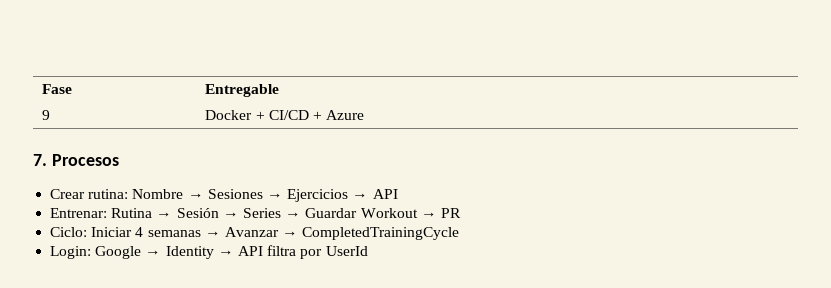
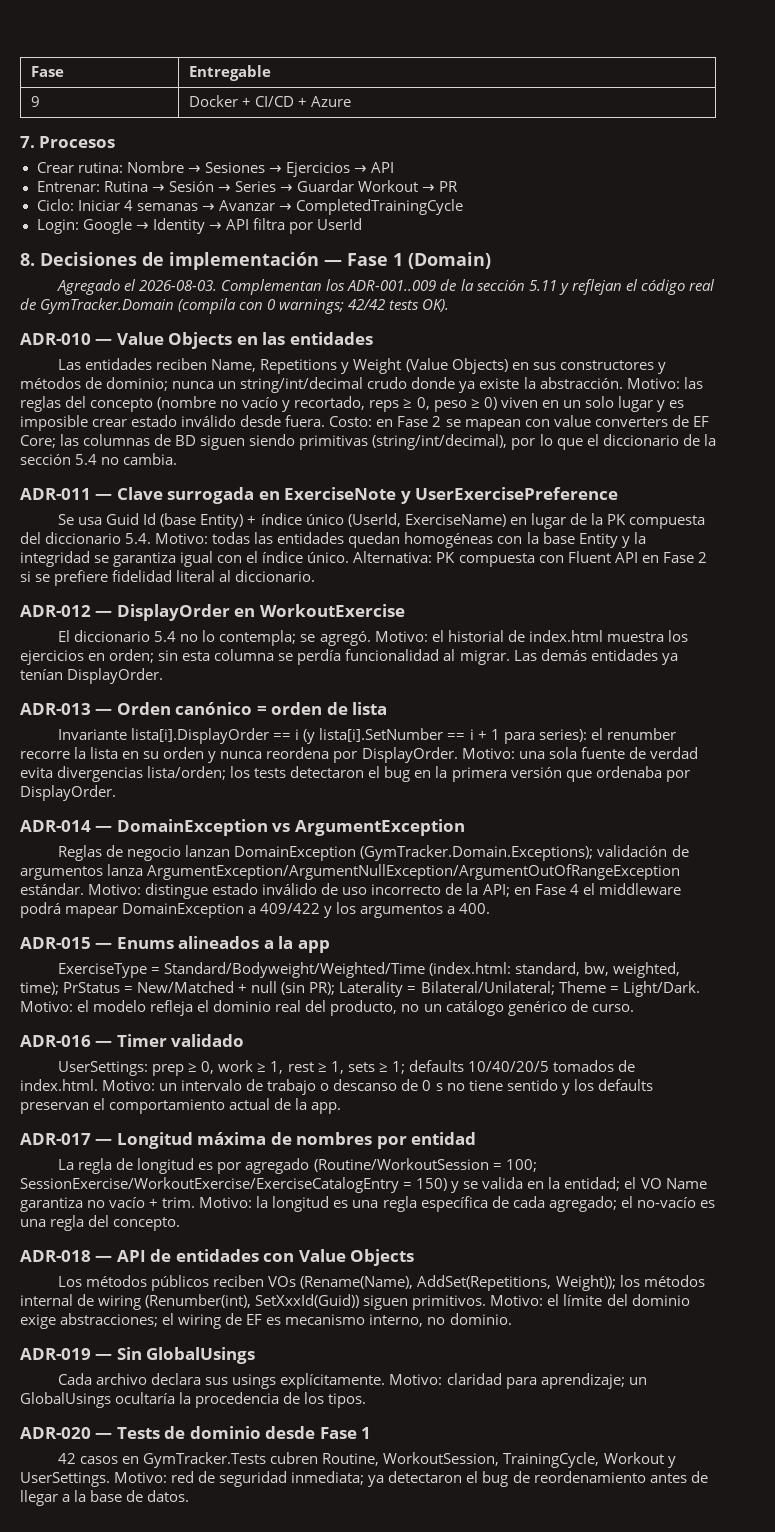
(368, 251) none -> [20,252,491,270] [57,279,715,295] [20,298,450,314] [20,332,373,349] [58,358,666,374] [20,377,703,393] [20,396,684,412] [20,415,709,431] [20,434,716,450] [20,453,178,465] [20,487,619,504] [58,513,705,529] [20,532,646,548] [20,551,707,567] [20,570,316,586] [20,604,405,621] [58,630,688,646] [20,649,678,665] [20,668,164,684] [20,702,388,715] [58,728,676,744] [20,747,698,763] [20,766,690,782] [20,785,116,801] [20,819,465,836] [58,845,689,861] [20,864,681,880] [20,883,681,899] [20,902,491,918] [20,936,330,953] [58,962,681,978] [20,981,700,997] [20,1000,634,1016] [20,1034,245,1047] [58,1060,635,1076] [20,1079,653,1095] [20,1098,342,1114] [20,1132,477,1149] [58,1158,537,1174] [20,1177,707,1193] [20,1196,715,1212] [20,1215,181,1231] [20,1249,415,1266] [58,1275,705,1291] [20,1294,690,1310] [20,1313,512,1329] [20,1347,256,1364] [58,1373,647,1389] [20,1392,367,1408] [20,1426,372,1439] [58,1452,676,1468] [20,1471,708,1487] [20,1490,190,1506] // 8. Decisiones de implementación — Fase 1 (Domain) // Agregado el 2026-08-03. Complementan los ADR-001..009 de la sección 5.11 y reflejan el código real de GymTracker.Domain (compila con 0 warnings; 42/42 tests OK). // ADR-010 — Value Objects en las entidades // Las entidades reciben Name, Repetitions y Weight (Value Objects) en sus constructores y métodos de dominio; nunca un string/int/decimal crudo donde ya existe la abstracción. Motivo: las reglas del concepto (nombre no vacío y recortado, reps ≥ 0, peso ≥ 0) viven en un solo lugar y es imposible crear estado inválido desde fuera. Costo: en Fase 2 se mapean con value converters de EF Core; las columnas de BD siguen siendo primitivas (string/int/decimal), por lo que el diccionario de la sección 5.4 no cambia. // ADR-011 — Clave surrogada en ExerciseNote y UserExercisePreference // Se usa Guid Id (base Entity) + índice único (UserId, ExerciseName) en lugar de la PK compuesta del diccionario 5.4. Motivo: todas las entidades quedan homogéneas con la base Entity y la integridad se garantiza igual con el índice único. Alternativa: PK compuesta con Fluent API en Fase 2 si se prefiere fidelidad literal al diccionario. // ADR-012 — DisplayOrder en WorkoutExercise // El diccionario 5.4 no lo contempla; se agregó. Motivo: el historial de index.html muestra los ejercicios en orden; sin esta columna se perdía funcionalidad al migrar. Las demás entidades ya tenían DisplayOrder. // ADR-013 — Orden canónico = orden de lista // Invariante lista[i].DisplayOrder == i (y lista[i].SetNumber == i + 1 para series): el renumber recorre la lista en su orden y nunca reordena por DisplayOrder. Motivo: una sola fuente de verdad evita divergencias lista/orden; los tests detectaron el bug en la primera versión que ordenaba por DisplayOrder. // ADR-014 — DomainException vs ArgumentException // Reglas de negocio lanzan DomainException (GymTracker.Domain.Exceptions); validación de argumentos lanza ArgumentException/ArgumentNullException/ArgumentOutOfRangeException estándar. Motivo: distingue estado inválido de uso incorrecto de la API; en Fase 4 el middleware podrá mapear DomainException a 409/422 y los argumentos a 400. // ADR-015 — Enums alineados a la app // ExerciseType = Standard/Bodyweight/Weighted/Time (index.html: standard, bw, weighted, time); PrStatus = New/Matched + null (sin PR); Laterality = Bilateral/Unilateral; Theme = Light/Dark. Motivo: el modelo refleja el dominio real del producto, no un catálogo genérico de curso. // ADR-016 — Timer validado // UserSettings: prep ≥ 0, work ≥ 1, rest ≥ 1, sets ≥ 1; defaults 10/40/20/5 tomados de index.html. Motivo: un intervalo de trabajo o descanso de 0 s no tiene sentido y los defaults preservan el comportamiento actual de la app. // ADR-017 — Longitud máxima de nombres por entidad // La regla de longitud es por agregado (Routine/WorkoutSession = 100; SessionExercise/WorkoutExercise/ExerciseCatalogEntry = 150) y se valida en la entidad; el VO Name garantiza no vacío + trim. Motivo: la longitud es una regla específica de cada agregado; el no-vacío es una regla del concepto. // ADR-018 — API de entidades con Value Objects // Los métodos públicos reciben VOs (Rename(Name), AddSet(Repetitions, Weight)); los métodos internal de wiring (Renumber(int), SetXxxId(Guid)) siguen primitivos. Motivo: el límite del dominio exige abstracciones; el wiring de EF es mecanismo interno, no dominio. // ADR-019 — Sin GlobalUsings // Cada archivo declara sus usings explícitamente. Motivo: claridad para aprendizaje; un GlobalUsings ocultaría la procedencia de los tipos. // ADR-020 — Tests de dominio desde Fase 1 // 42 casos en GymTracker.Tests cubren Routine, WorkoutSession, TrainingCycle, Workout y UserSettings. Motivo: red de seguridad inmediata; ya detectaron el bug de reordenamiento antes de llegar a la base de datos.

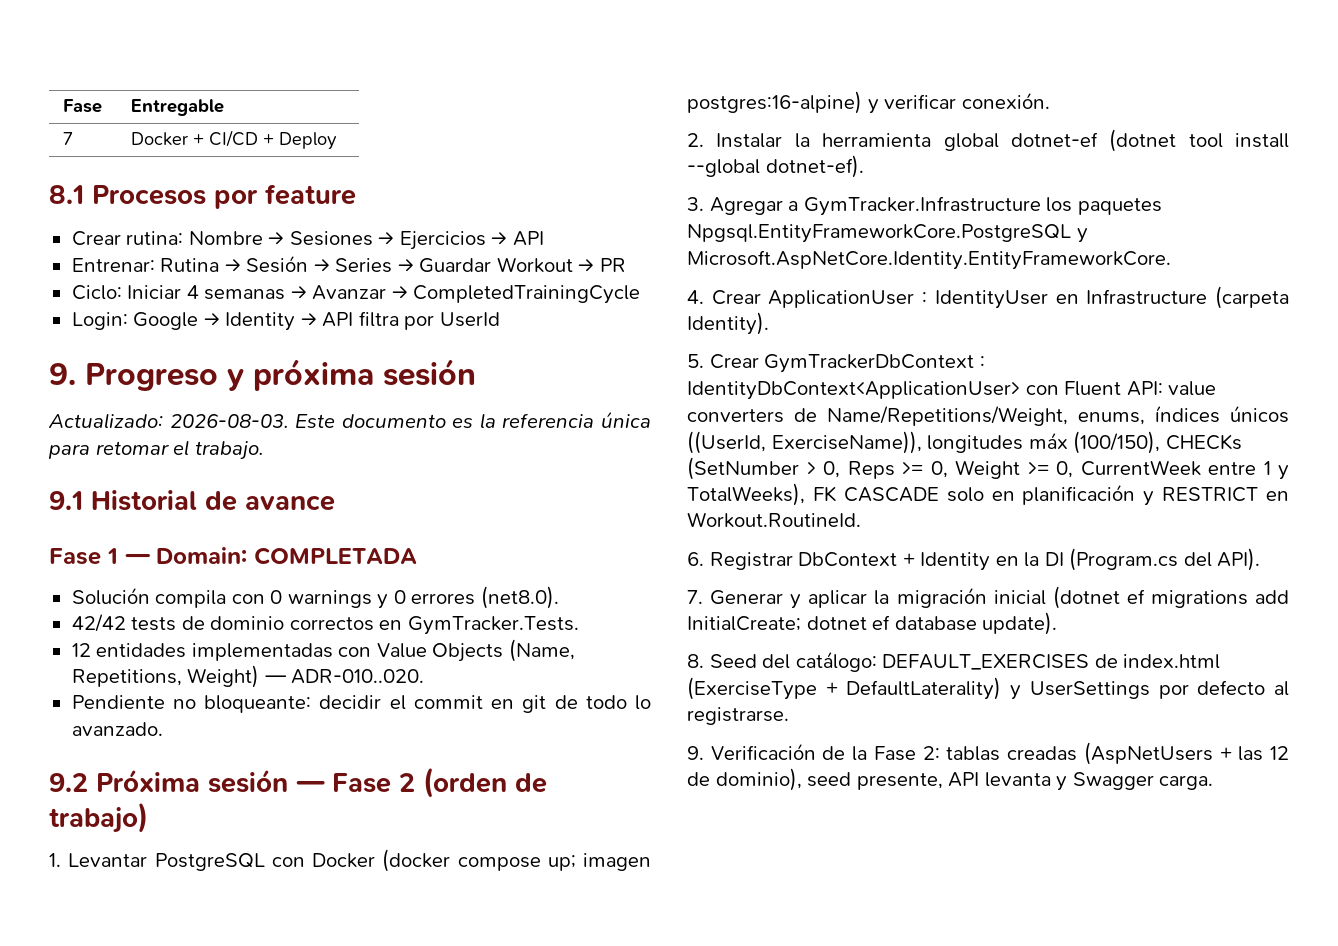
[31,96,41,107] 9 -> [63,132,74,145] 7
[311,96,352,107] [20,136,35,148] Azure // 7. -> [279,132,338,150] [49,185,84,204] Deploy // 8.1
(116, 142) none -> [214,184,356,209] por feature
[20,252,491,270] [57,279,715,295] [20,298,450,314] [20,332,373,349] [58,358,666,374] [20,377,703,393] [20,396,684,412] [20,415,709,431] [20,434,716,450] [20,453,178,465] [20,487,619,504] [58,513,705,529] [20,532,646,548] [20,551,707,567] [20,570,316,586] [20,604,405,621] [58,630,688,646] [20,649,678,665] [20,668,164,684] [20,702,388,715] [58,728,676,744] [20,747,698,763] [20,766,690,782] [20,785,116,801] [20,819,465,836] [58,845,689,861] [20,864,681,880] [20,883,681,899] [20,902,491,918] [20,936,330,953] [58,962,681,978] [20,981,700,997] [20,1000,634,1016] [20,1034,245,1047] [58,1060,635,1076] [20,1079,653,1095] [20,1098,342,1114] [20,1132,477,1149] [58,1158,537,1174] [20,1177,707,1193] [20,1196,715,1212] [20,1215,181,1231] [20,1249,415,1266] [58,1275,705,1291] [20,1294,690,1310] [20,1313,512,1329] [20,1347,256,1364] [58,1373,647,1389] [20,1392,367,1408] [20,1426,372,1439] [58,1452,676,1468] [20,1471,708,1487] [20,1490,190,1506] 8. Decisiones de implementación — Fase 1 (Domain) // Agregado el 2026-08-03. Complementan los ADR-001..009 de la sección 5.11 y reflejan el código real de GymTracker.Domain (compila con 0 warnings; 42/42 tests OK). // ADR-010 — Value Objects en las entidades // Las entidades reciben Name, Repetitions y Weight (Value Objects) en sus constructores y métodos de dominio; nunca un string/int/decimal crudo donde ya existe la abstracción. Motivo: las reglas del concepto (nombre no vacío y recortado, reps ≥ 0, peso ≥ 0) viven en un solo lugar y es imposible crear estado inválido desde fuera. Costo: en Fase 2 se mapean con value converters de EF Core; las columnas de BD siguen siendo primitivas (string/int/decimal), por lo que el diccionario de la sección 5.4 no cambia. // ADR-011 — Clave surrogada en ExerciseNote y UserExercisePreference // Se usa Guid Id (base Entity) + índice único (UserId, ExerciseName) en lugar de la PK compuesta del diccionario 5.4. Motivo: todas las entidades quedan homogéneas con la base Entity y la integridad se garantiza igual con el índice único. Alternativa: PK compuesta con Fluent API en Fase 2 si se prefiere fidelidad literal al diccionario. // ADR-012 — DisplayOrder en WorkoutExercise // El diccionario 5.4 no lo contempla; se agregó. Motivo: el historial de index.html muestra los ejercicios en orden; sin esta columna se perdía funcionalidad al migrar. Las demás entidades ya tenían DisplayOrder. // ADR-013 — Orden canónico = orden de lista // Invariante lista[i].DisplayOrder == i (y lista[i].SetNumber == i + 1 para series): el renumber recorre la lista en su orden y nunca reordena por DisplayOrder. Motivo: una sola fuente de verdad evita divergencias lista/orden; los tests detectaron el bug en la primera versión que ordenaba por DisplayOrder. // ADR-014 — DomainException vs ArgumentException // Reglas de negocio lanzan DomainException (GymTracker.Domain.Exceptions); validación de argumentos lanza ArgumentException/ArgumentNullException/ArgumentOutOfRangeException estándar. Motivo: distingue estado inválido de uso incorrecto de la API; en Fase 4 el middleware podrá mapear DomainException a 409/422 y los argumentos a 400. // ADR-015 — Enums alineados a la app // ExerciseType = Standard/Bodyweight/Weighted/Time (index.html: standard, bw, weighted, time); PrStatus = New/Matched + null (sin PR); Laterality = Bilateral/Unilateral; Theme = Light/Dark. Motivo: el modelo refleja el dominio real del producto, no un catálogo genérico de curso. // ADR-016 — Timer validado // UserSettings: prep ≥ 0, work ≥ 1, rest ≥ 1, sets ≥ 1; defaults 10/40/20/5 tomados de index.html. Motivo: un intervalo de trabajo o descanso de 0 s no tiene sentido y los defaults preservan el comportamiento actual de la app. // ADR-017 — Longitud máxima de nombres por entidad // La regla de longitud es por agregado (Routine/WorkoutSession = 100; SessionExercise/WorkoutExercise/ExerciseCatalogEntry = 150) y se valida en la entidad; el VO Name garantiza no vacío + trim. Motivo: la longitud es una regla específica de cada agregado; el no-vacío es una regla del concepto. // ADR-018 — API de entidades con Value Objects // Los métodos públicos reciben VOs (Rename(Name), AddSet(Repetitions, Weight)); los métodos internal de wiring (Renumber(int), SetXxxId(Guid)) siguen primitivos. Motivo: el límite del dominio exige abstracciones; el wiring de EF es mecanismo interno, no dominio. // ADR-019 — Sin GlobalUsings // Cada archivo declara sus usings explícitamente. Motivo: claridad para aprendizaje; un GlobalUsings ocultaría la procedencia de los tipos. // ADR-020 — Tests de dominio desde Fase 1 // 42 casos en GymTracker.Tests cubren Routine, WorkoutSession, TrainingCycle, Workout y UserSettings. Motivo: red de seguridad inmediata; ya detectaron el bug de reordenamiento antes de llegar a la base de datos. -> [49,358,476,391] [48,411,651,429] [48,440,264,460] [49,490,335,511] [49,547,417,565] [71,586,559,609] [71,614,579,635] [71,639,575,662] [71,665,425,688] [71,695,651,713] [71,722,163,736] [49,767,547,798] [49,802,148,833] [49,849,651,872] [687,91,1050,114] [687,129,1289,152] [687,155,864,178] [687,196,1162,216] [687,224,1088,243] [687,250,1171,270] [687,286,1289,309] [687,312,769,335] [687,354,985,373] [687,381,1217,400] [687,405,1289,426] [687,431,1242,454] [687,457,1289,480] [687,483,1289,506] [687,512,861,528] [687,548,1261,571] [687,586,1289,609] [687,612,1058,635] [687,651,1221,672] [687,677,1289,700] [687,707,789,725] [687,742,1289,765] [687,768,1214,791] 9. Progreso y próxima sesión // Actualizado: 2026-08-03. Este documento es la referencia única para retomar el trabajo. // 9.1 Historial de avance // Fase 1 — Domain: COMPLETADA // Solución compila con 0 warnings y 0 errores (net8.0). // 42/42 tests de dominio correctos en GymTracker.Tests. // 12 entidades implementadas con Value Objects (Name, Repetitions, Weight) — ADR-010..020. // Pendiente no bloqueante: decidir el commit en git de todo lo avanzado. // 9.2 Próxima sesión — Fase 2 (orden de trabajo) // 1. Levantar PostgreSQL con Docker (docker compose up; imagen postgres:16-alpine) y verificar conexión. // 2. Instalar la herramienta global dotnet-ef (dotnet tool install --global dotnet-ef). // 3. Agregar a GymTracker.Infrastructure los paquetes Npgsql.EntityFrameworkCore.PostgreSQL y Microsoft.AspNetCore.Identity.EntityFrameworkCore. // 4. Crear ApplicationUser : IdentityUser en Infrastructure (carpeta Identity). // 5. Crear GymTrackerDbContext : IdentityDbContext<ApplicationUser> con Fluent API: value converters de Name/Repetitions/Weight, enums, índices únicos ((UserId, ExerciseName)), longitudes máx (100/150), CHECKs (SetNumber > 0, Reps >= 0, Weight >= 0, CurrentWeek entre 1 y TotalWeeks), FK CASCADE solo en planificación y RESTRICT en Workout.RoutineId. // 6. Registrar DbContext + Identity en la DI (Program.cs del API). // 7. Generar y aplicar la migración inicial (dotnet ef migrations add InitialCreate; dotnet ef database update). // 8. Seed del catálogo: DEFAULT_EXERCISES de index.html (ExerciseType + DefaultLaterality) y UserSettings por defecto al registrarse. // 9. Verificación de la Fase 2: tablas creadas (AspNetUsers + las 12 de dominio), seed presente, API levanta y Swagger carga.

